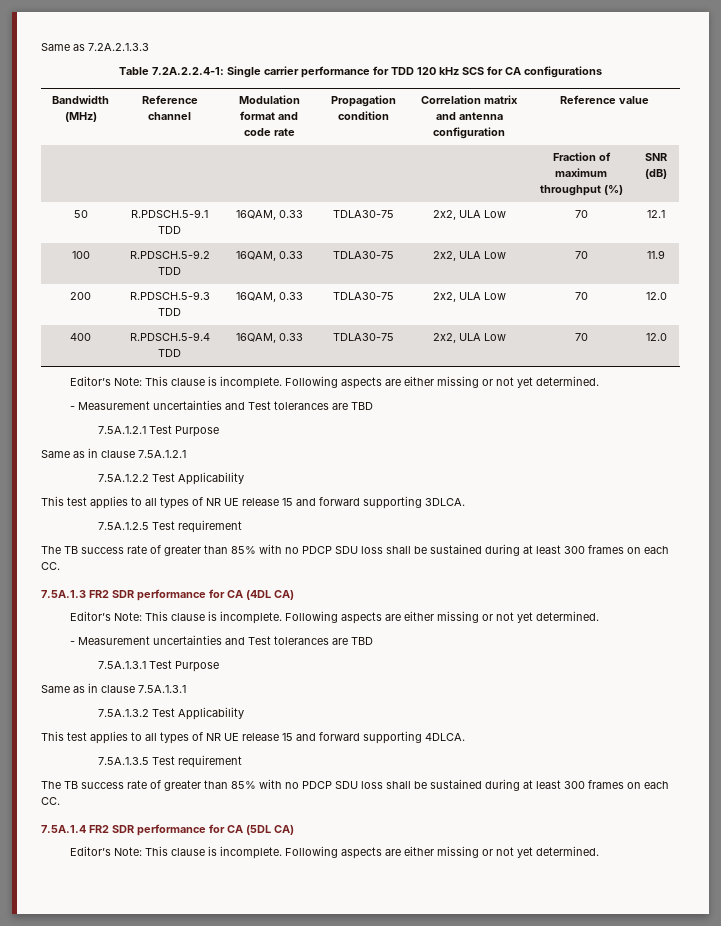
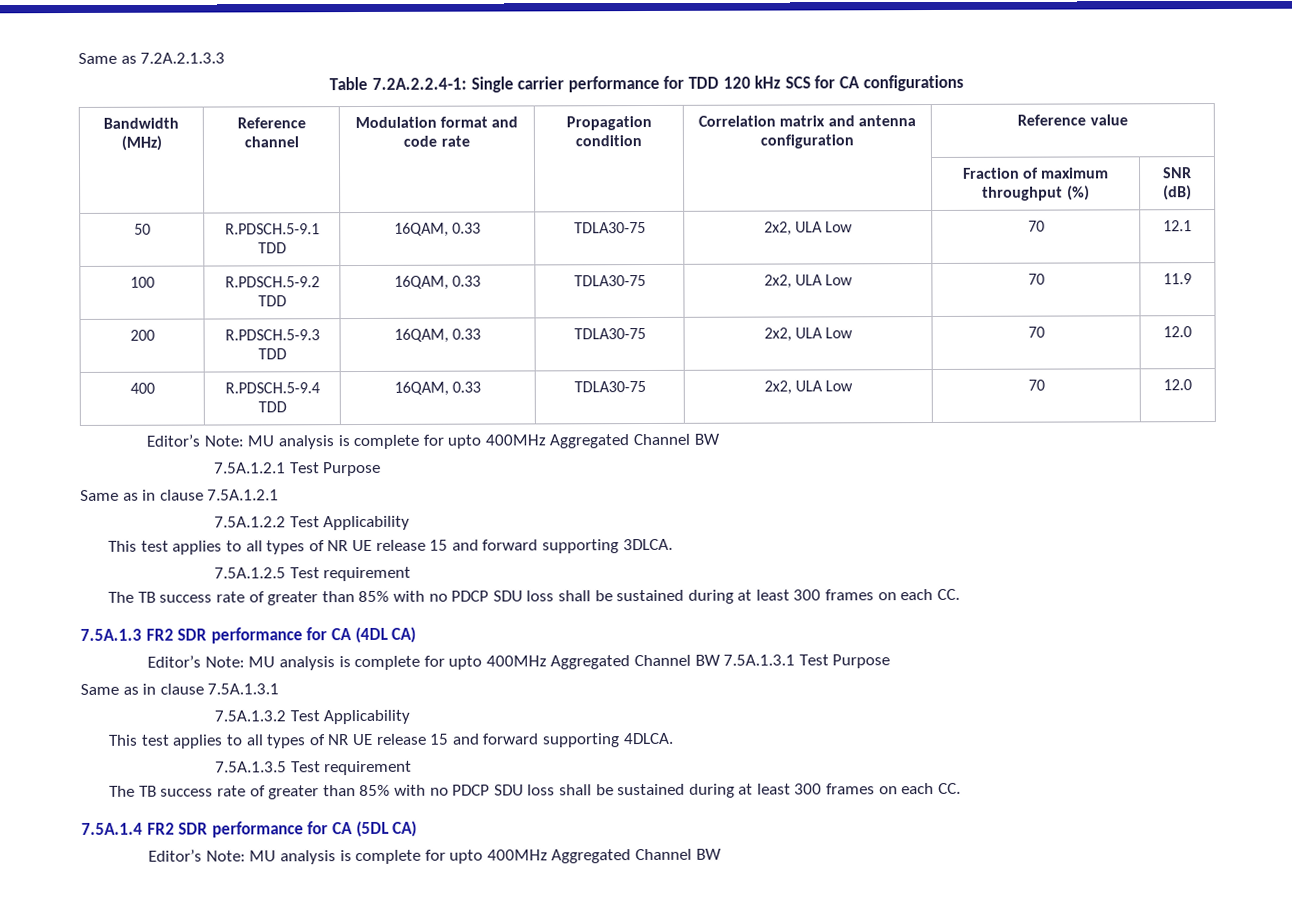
[144,376,599,389] [69,400,373,410] This clause is incomplete. Following aspects are either missing or not yet determined. // - Measurement uncertainties and Test tolerances are TBD -> [247,433,720,450] MU analysis is complete for upto 400MHz Aggregated Channel BW
[144,611,599,624] [69,635,373,645] This clause is incomplete. Following aspects are either missing or not yet determined. // - Measurement uncertainties and Test tolerances are TBD // -> [248,654,721,671] MU analysis is complete for upto 400MHz Aggregated Channel BW
[144,846,599,859] This clause is incomplete. Following aspects are either missing or not yet determined. -> [249,848,722,865] MU analysis is complete for upto 400MHz Aggregated Channel BW

